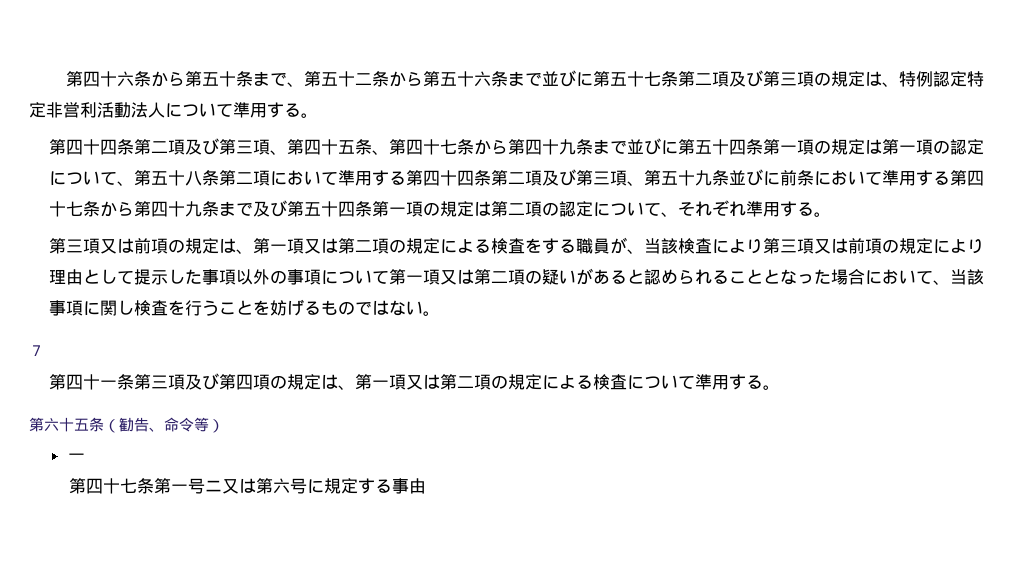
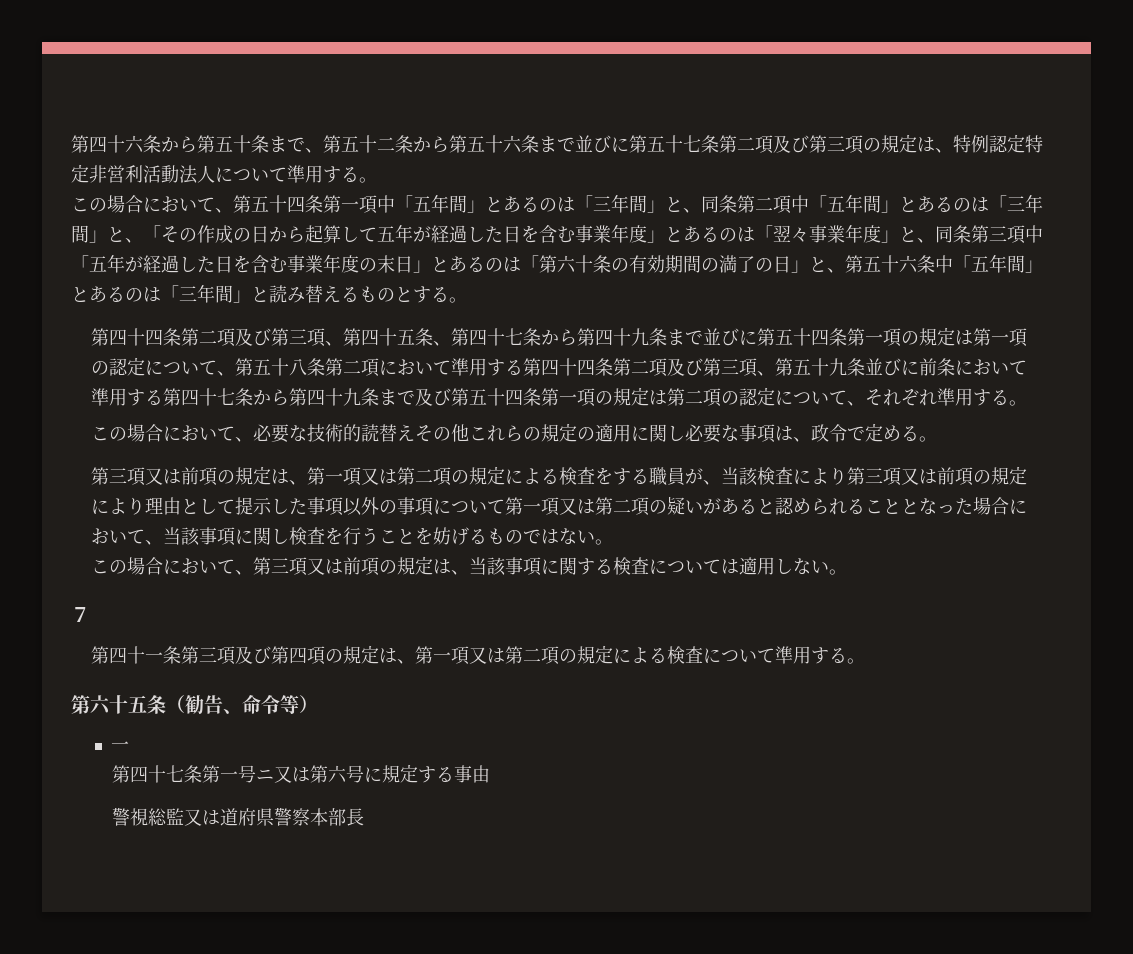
(318, 115) none -> [71,194,1043,214] [71,224,1043,244] [71,254,1043,273] [71,284,467,303] // この場合において、第五十四条第一項中「五年間」とあるのは「三年間」と、同条第二項中「五年間」とあるのは「三年間」と、「その作成の日から起算して五年が経過した日を含む事業年度」とあるのは「翌々事業年度」と、同条第三項中「五年が経過した日を含む事業年度の末日」とあるのは「第六十条の有効期間の満了の日」と、第五十六条中「五年間」とあるのは「三年間」と読み替えるものとする。
(831, 214) none -> [91,423,938,443] // この場合において、必要な技術的読替えその他これらの規定の適用に関し必要な事項は、政令で定める。
(440, 313) none -> [91,556,848,576] // この場合において、第三項又は前項の規定は、当該事項に関する検査については適用しない。
(426, 486) none -> [111,807,364,826] // 警視総監又は道府県警察本部長

